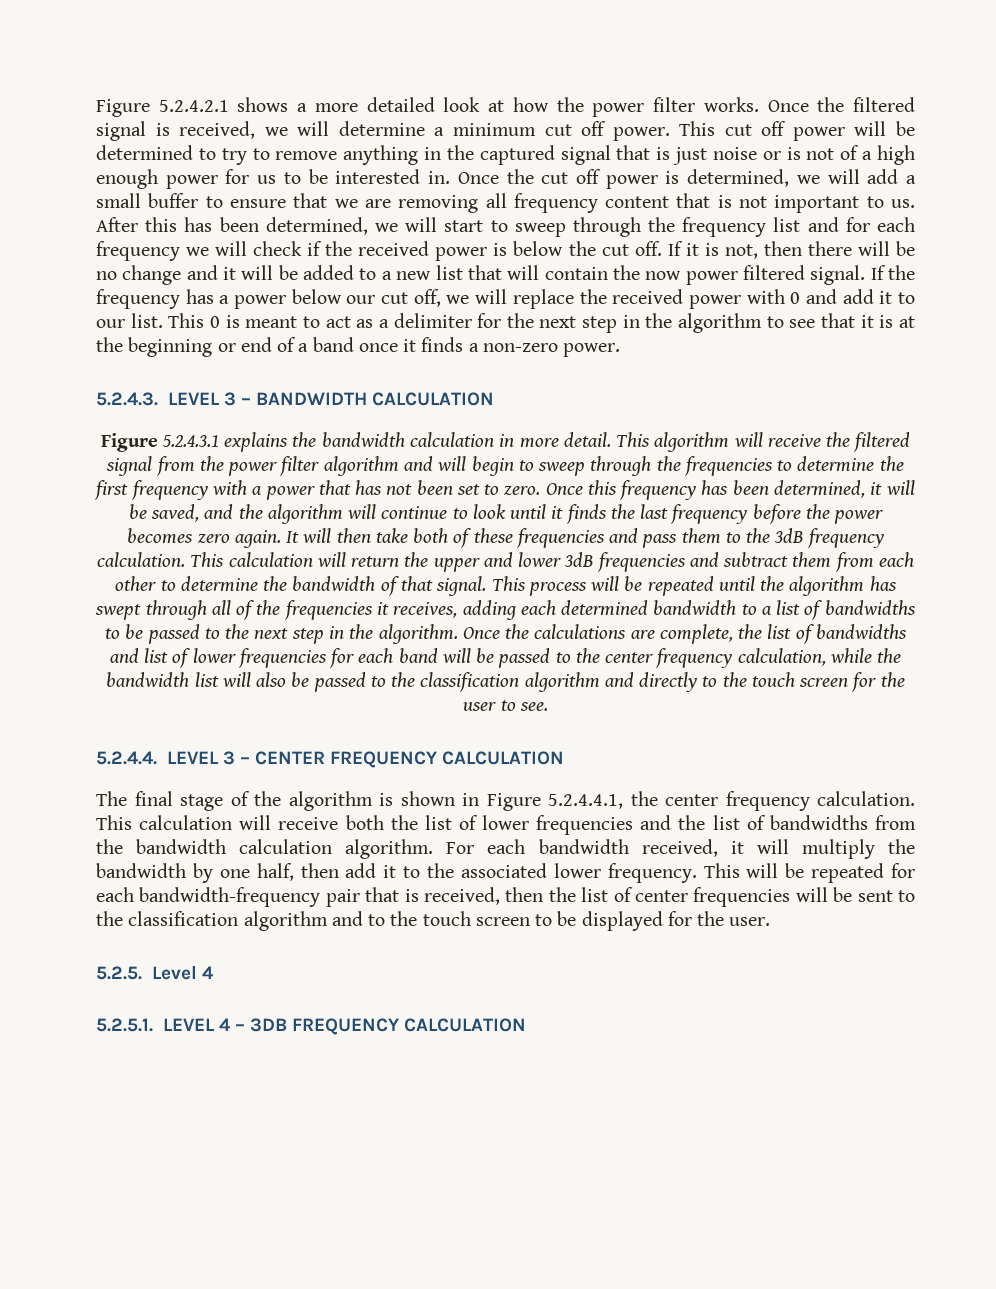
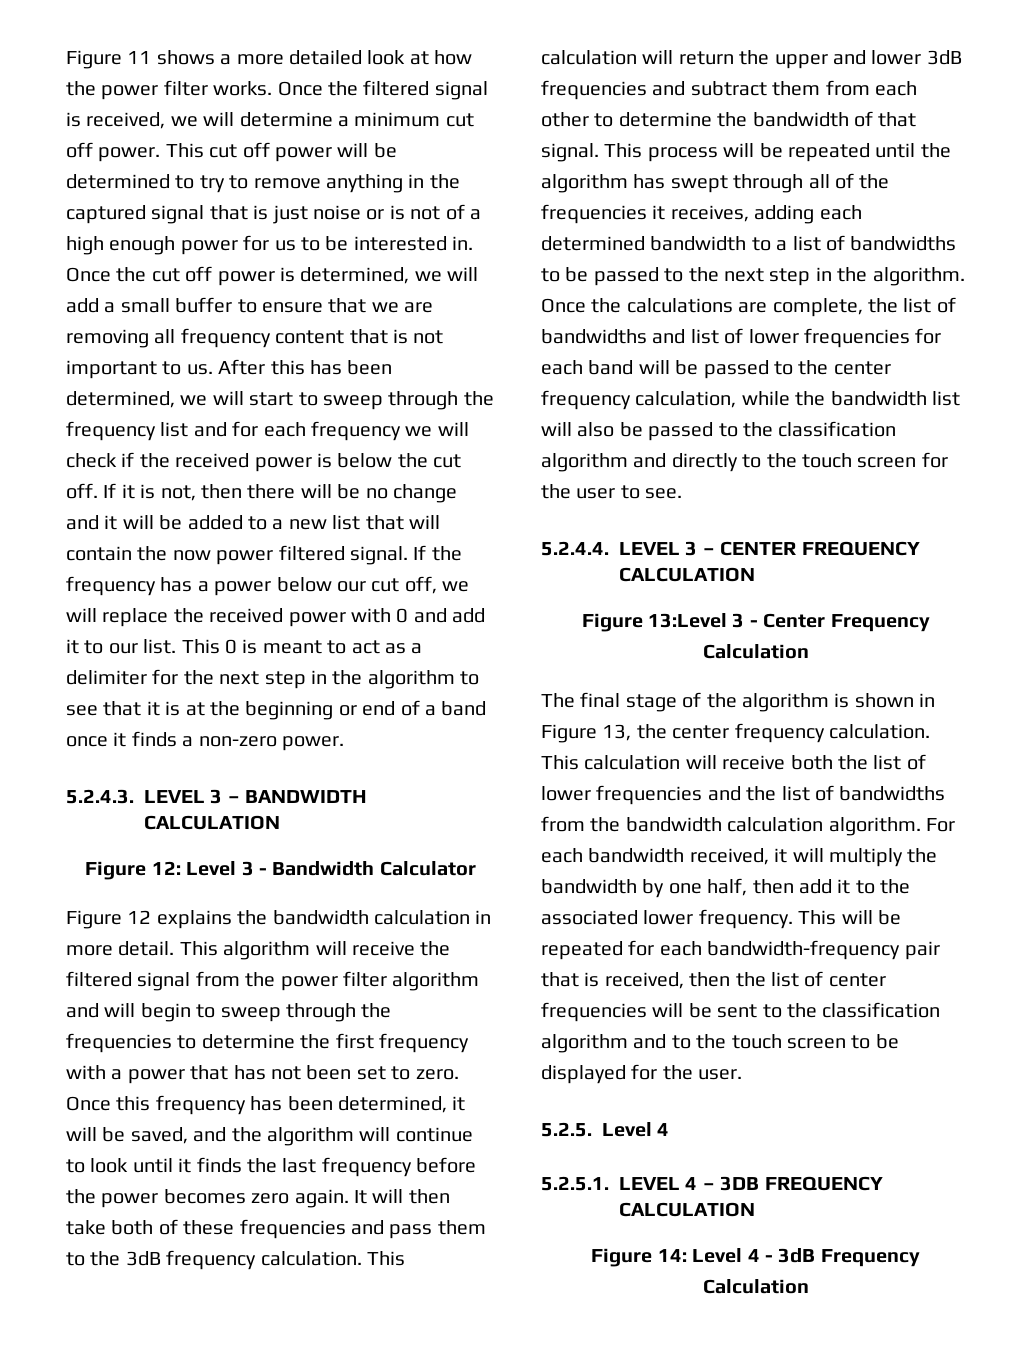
[96,99,229,117] Figure 5.2.4.2.1 -> [66,50,152,69] Figure 11
[161,435,219,447] 5.2.4.3.1 -> [151,861,476,876] [66,910,152,929] 12: Level 3 - Bandwidth Calculator // Figure 12
(565, 758) none -> [581,613,930,632] [702,644,809,659] // Figure 13:Level 3 - Center Frequency Calculation
[548,794,623,809] 5.2.4.4.1, -> [602,724,632,741] 13,
(527, 1025) none -> [591,1248,920,1267] [702,1279,809,1294] // Figure 14: Level 4 - 3dB Frequency Calculation

